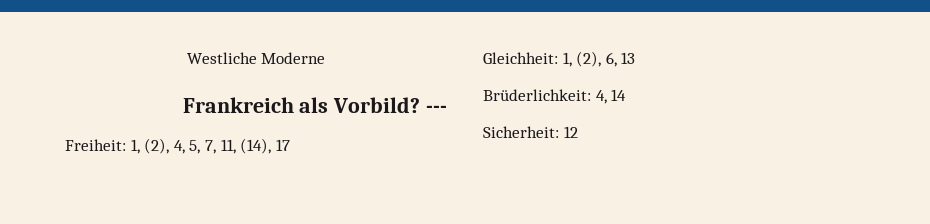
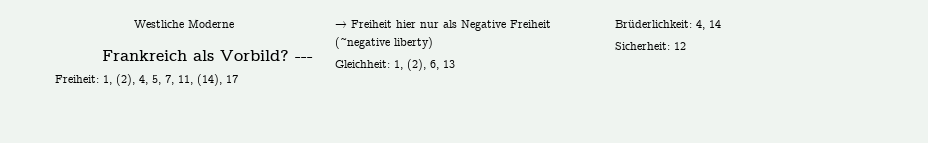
(290, 145) none -> [335,20,551,31] [335,37,433,49] // → Freiheit hier nur als Negative Freiheit (~negative liberty)

